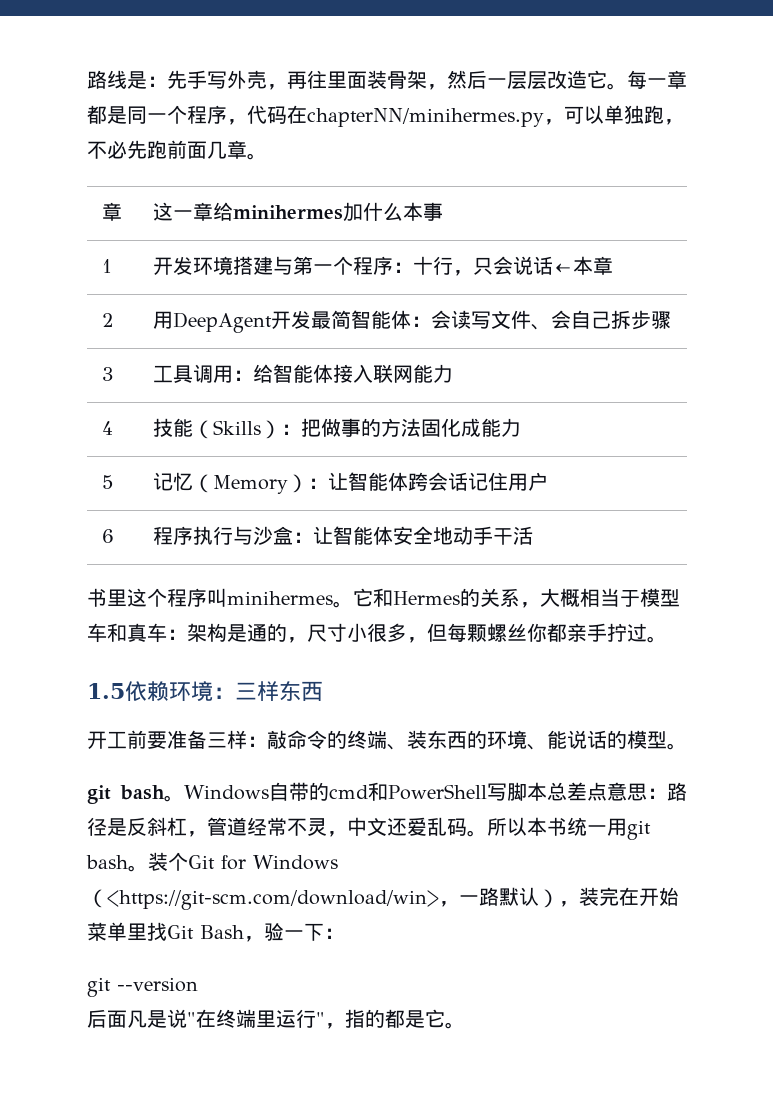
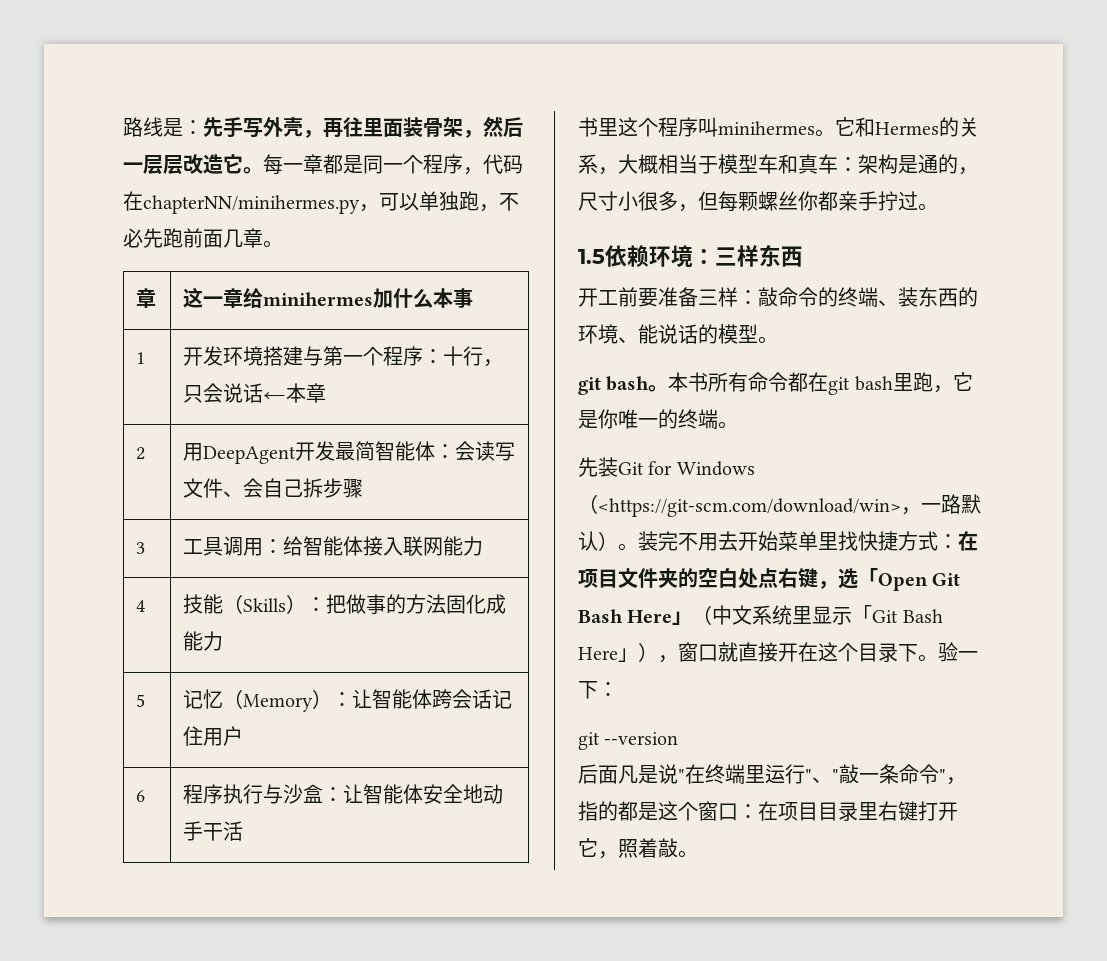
[184,782,687,801] [87,817,651,840] [86,852,188,872] Windows自带的cmd和PowerShell写脚本总差点意思：路径是反斜杠，管道经常不灵，中文还爱乱码。所以本书统一用git bash。装个 -> [668,372,973,395] [578,409,738,429] [578,457,618,477] 本书所有命令都在git bash里跑，它是你唯一的终端。 // 先装
[559,887,679,907] [87,922,264,942] ，装完在开始菜单里找Git Bash， -> [618,531,978,551] [578,568,961,591] [578,605,943,625] [578,642,938,663] 。装完不用去开始菜单里找快捷方式：在项目文件夹的空白处点右键，选「Open Git Bash Here」（中文系统里显示「Git Bash Here」），窗口就直接开在这个目录下。
[325,1009,445,1029] ，指的都是它 -> [812,764,966,785] [578,801,958,821] [578,838,678,859] 、"敲一条命令"，指的都是这个窗口：在项目目录里右键打开它，照着敲

